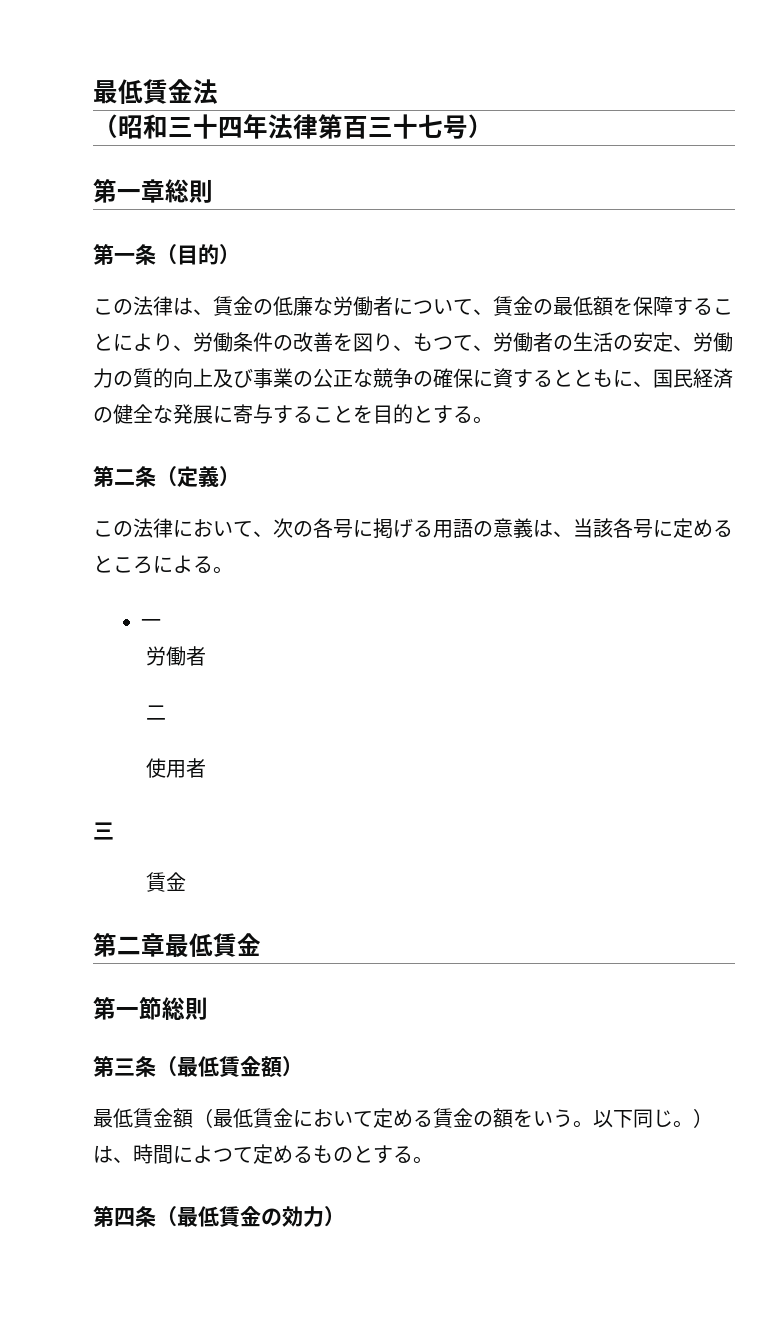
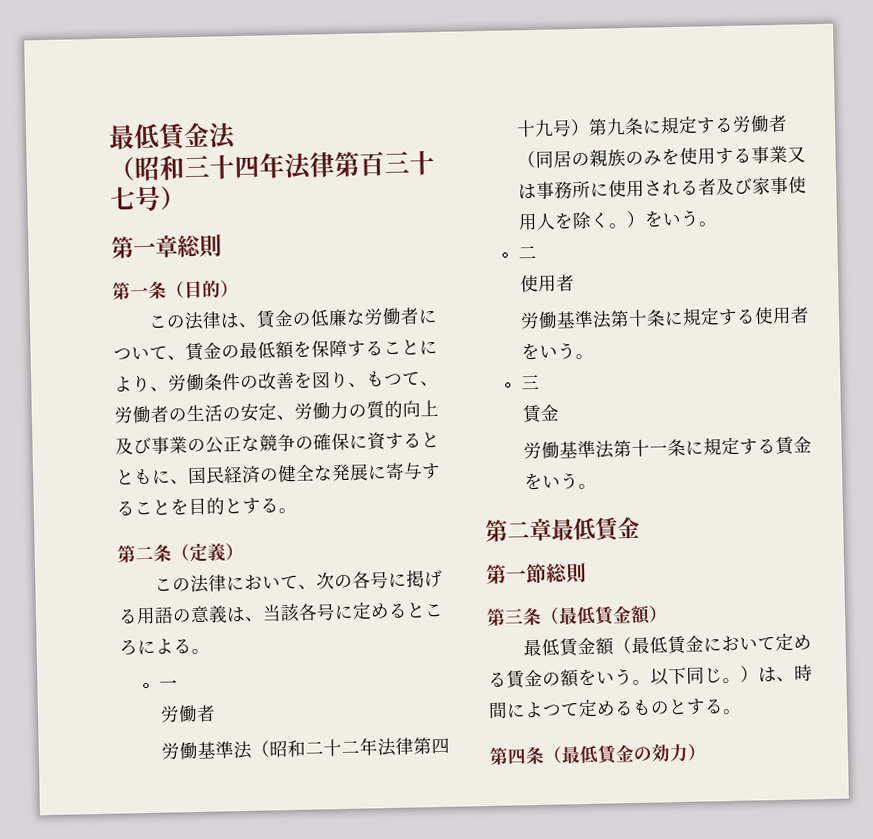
[145,705,166,720] [145,758,206,778] [93,822,114,840] [145,872,186,892] 二 // 使用者 // 三 // 賃金 -> [160,737,450,760] [515,114,788,138] [516,145,806,169] [517,176,807,200] [517,209,718,231] [518,245,538,260] [519,274,575,293] [519,306,810,330] [520,342,594,361] [521,374,541,390] [521,404,560,424] [522,436,812,460] [523,472,597,491] 労働基準法（昭和二十二年法律第四十九号）第九条に規定する労働者（同居の親族のみを使用する事業又は事務所に使用される者及び家事使用人を除く。）をいう。 // 二 // 使用者 // 労働基準法第十条に規定する使用者をいう。 // 三 // 賃金 // 労働基準法第十一条に規定する賃金をいう。

